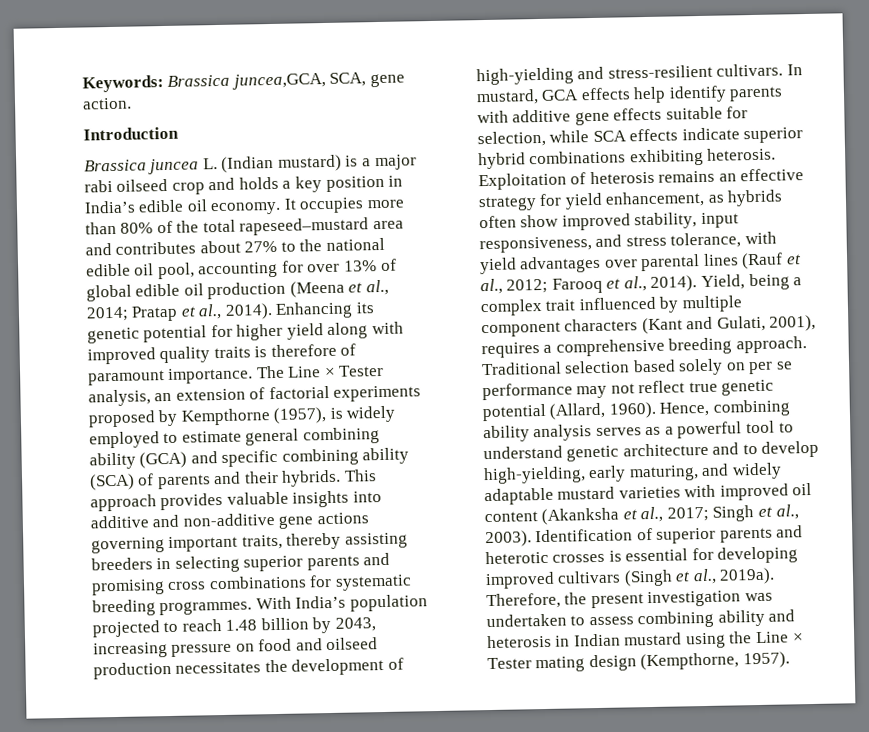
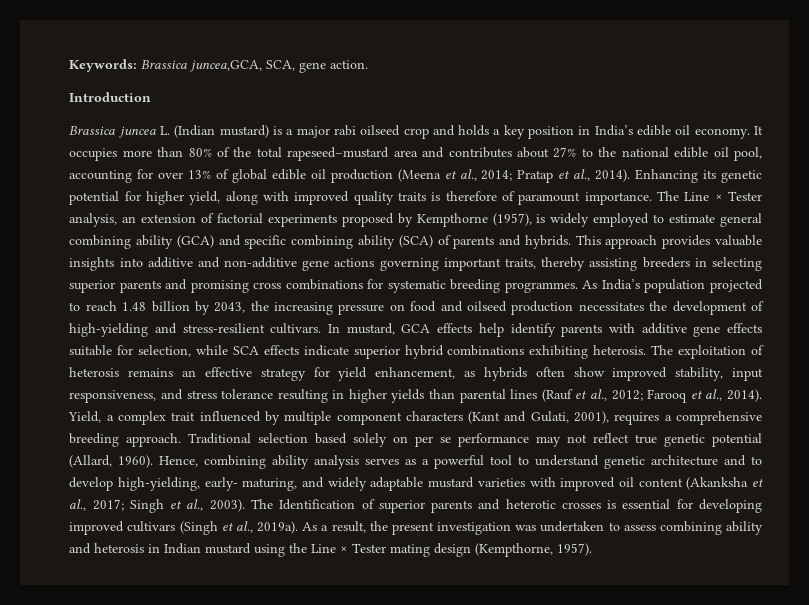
[286,323,324,340] yield -> [189,191,221,205] yield,
[243,470,279,484] their -> (522, 240) none
[255,596,292,610] With -> [582,280,598,289] As
(377, 624) none -> [250,301,269,311] the
[477,172,567,191] Exploitation -> [651,345,747,359] The exploitation
[670,231,777,249] [478,255,638,275] tolerance, with yield advantages over -> [221,389,456,403] tolerance resulting in higher yields than
[748,273,790,291] being -> (102, 417) none
[588,465,627,483] early -> [204,477,238,491] early-
(532, 539) none -> [250,499,273,509] The
[485,592,561,610] Therefore, -> [302,521,366,533] As a result,

